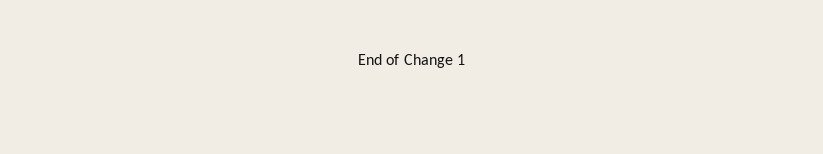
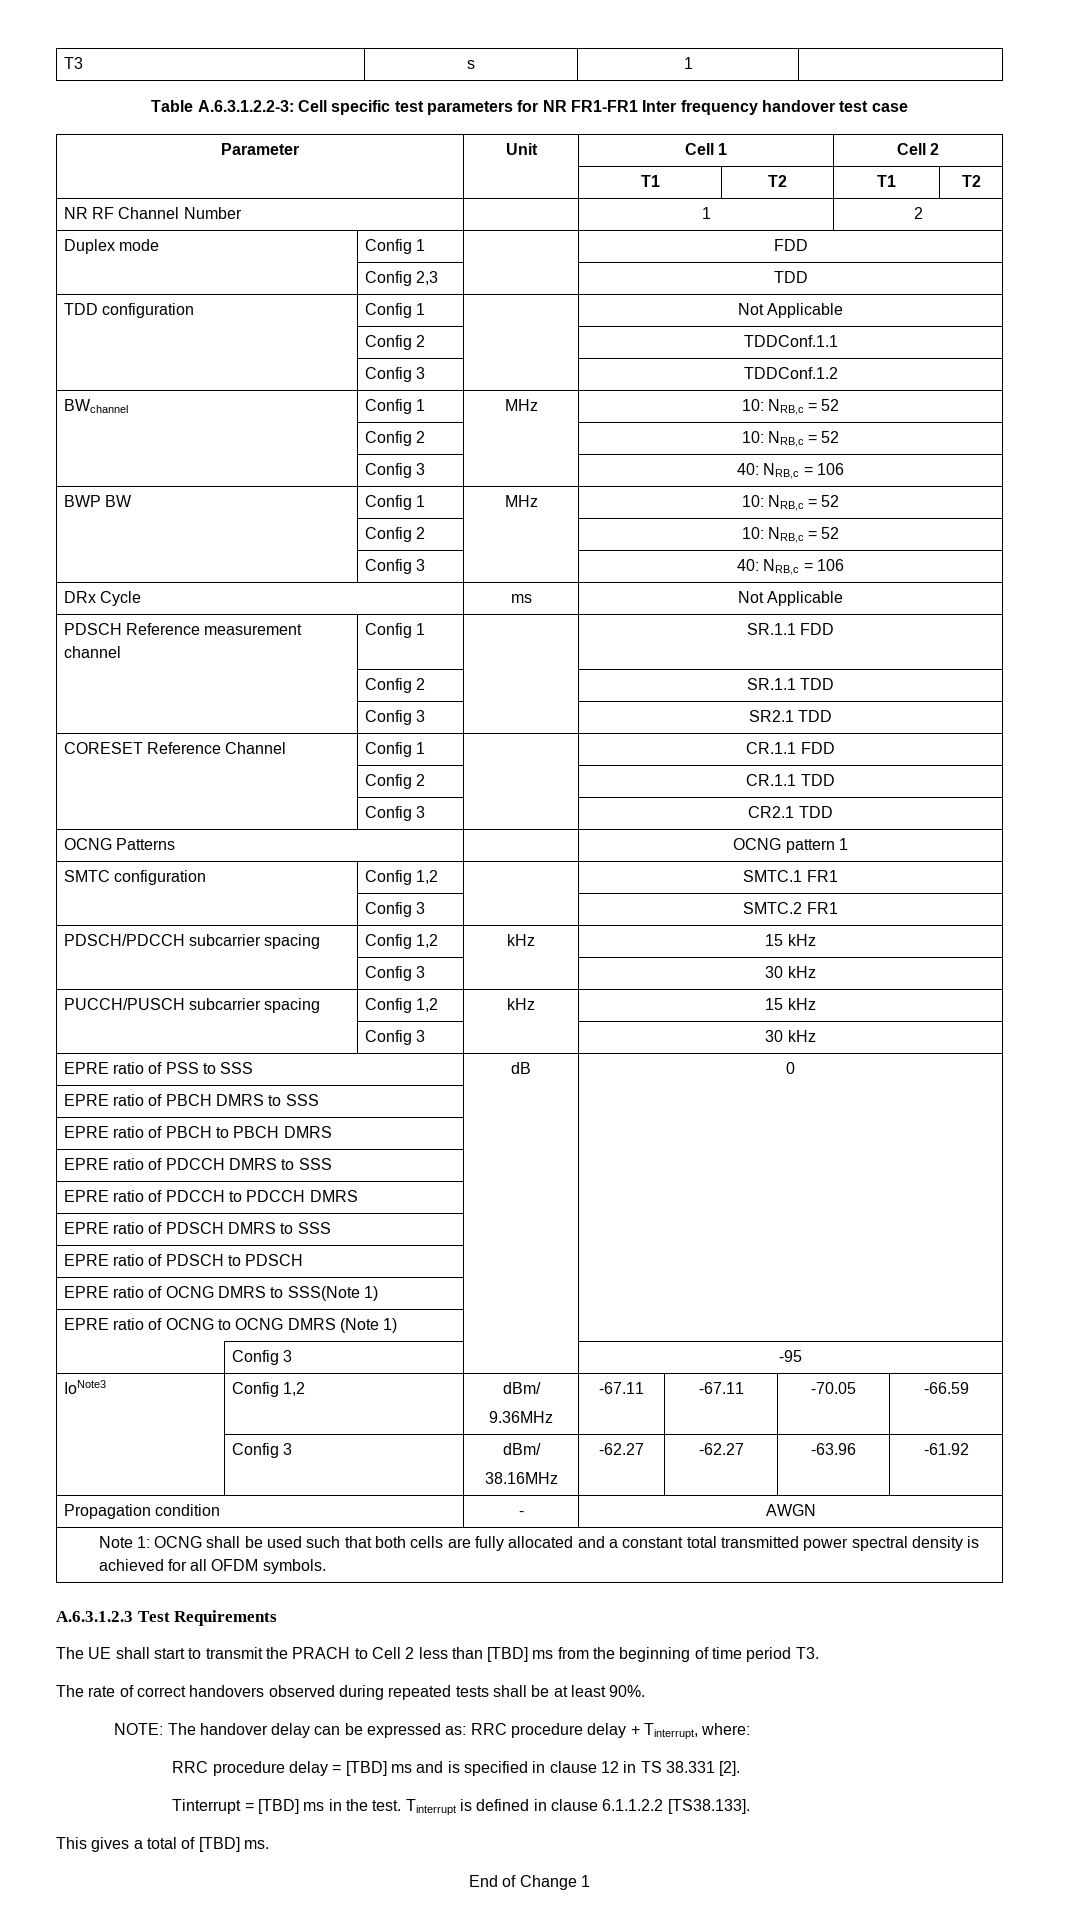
(358, 59) none -> [63,57,83,69] [467,60,475,69] [683,57,693,69] [151,100,908,115] [221,143,299,155] [505,143,538,155] [684,143,728,155] [896,143,940,155] [640,175,660,187] [768,175,787,187] [877,175,896,187] [961,175,981,187] [63,207,242,219] [701,207,711,219] [913,207,923,219] [63,239,159,254] [364,239,425,254] [773,239,808,251] [364,271,438,286] [773,271,808,283] [63,303,194,318] [364,303,425,318] [737,303,844,318] [364,335,425,350] [743,335,838,347] [364,367,425,382] [743,367,838,379] [63,399,128,413] [364,399,425,414] [504,399,538,411] [741,399,840,415] [364,431,425,446] [741,431,840,447] [364,463,425,478] [737,463,844,479] [63,495,132,507] [364,495,425,510] [504,495,538,507] [741,495,840,511] [364,527,425,542] [741,527,840,543] [364,559,425,574] [737,559,844,575] [63,591,141,606] [510,594,532,603] [737,591,844,606] [63,623,303,635] [63,646,121,658] [364,623,425,638] [746,623,835,635] [364,678,425,693] [746,678,835,690] [364,710,425,725] [748,710,833,722] [63,742,287,754] [364,742,425,757] [746,742,835,754] [364,774,425,789] [746,774,835,786] [364,806,425,821] [748,806,833,818] [63,838,175,850] [733,838,848,853] [63,870,206,885] [364,870,438,885] [743,870,838,882] [364,902,425,917] [743,902,838,914] [63,934,321,949] [364,934,438,949] [507,934,535,946] [765,934,816,946] [364,966,425,981] [765,966,816,978] [63,998,321,1013] [364,998,438,1013] [507,998,535,1010] [765,998,816,1010] [364,1030,425,1045] [765,1030,816,1042] [63,1062,254,1074] [511,1062,531,1074] [786,1062,795,1074] [63,1094,319,1106] [63,1126,332,1138] [63,1158,332,1170] [63,1190,358,1202] [63,1222,331,1234] [63,1254,304,1266] [63,1286,378,1301] [63,1318,398,1333] [231,1350,292,1365] [779,1350,802,1362] [63,1380,106,1394] [231,1382,305,1397] [502,1382,541,1394] [489,1411,553,1423] [599,1382,644,1394] [698,1382,744,1394] [811,1382,856,1394] [923,1382,969,1394] [231,1443,292,1458] [502,1443,541,1455] [484,1472,558,1484] [599,1443,644,1455] [698,1443,744,1455] [811,1443,856,1455] [923,1443,969,1455] [63,1504,220,1519] [518,1511,524,1516] [765,1504,816,1516] [98,1536,980,1551] [98,1559,326,1574] [56,1610,278,1626] [56,1647,819,1662] [56,1685,646,1700] [114,1723,751,1739] [172,1761,741,1776] [172,1799,750,1815] [56,1837,269,1852] T3 | s | 1 | // Table A.6.3.1.2.2-3: Cell specific test parameters for NR FR1-FR1 Inter frequency handover test case // Parameter | Unit | Cell 1 | Cell 2 // | | T1 | T2 | T1 | T2 // NR RF Channel Number | | 1 | 2 // Duplex mode | Config 1 | | FDD // | Config 2,3 | | TDD // TDD configuration | Config 1 | | Not Applicable // | Config 2 | | TDDConf.1.1 // | Config 3 | | TDDConf.1.2 // BWchannel | Config 1 | MHz | 10: NRB,c = 52 // | Config 2 | | 10: NRB,c = 52 // | Config 3 | | 40: NRB,c = 106 // BWP BW | Config 1 | MHz | 10: NRB,c = 52 // | Config 2 | | 10: NRB,c = 52 // | Config 3 | | 40: NRB,c = 106 // DRx Cycle | ms | Not Applicable // PDSCH Reference measurement channel | Config 1 | | SR.1.1 FDD // | Config 2 | | SR.1.1 TDD // | Config 3 | | SR2.1 TDD // CORESET Reference Channel | Config 1 | | CR.1.1 FDD // | Config 2 | | CR.1.1 TDD // | Config 3 | | CR2.1 TDD // OCNG Patterns | | OCNG pattern 1 // SMTC configuration | Config 1,2 | | SMTC.1 FR1 // | Config 3 | | SMTC.2 FR1 // PDSCH/PDCCH subcarrier spacing | Config 1,2 | kHz | 15 kHz // | Config 3 | | 30 kHz // PUCCH/PUSCH subcarrier spacing | Config 1,2 | kHz | 15 kHz // | Config 3 | | 30 kHz // EPRE ratio of PSS to SSS | dB | 0 // EPRE ratio of PBCH DMRS to SSS | | // EPRE ratio of PBCH to PBCH DMRS | | // EPRE ratio of PDCCH DMRS to SSS | | // EPRE ratio of PDCCH to PDCCH DMRS | | // EPRE ratio of PDSCH DMRS to SSS | | // EPRE ratio of PDSCH to PDSCH | | // EPRE ratio of OCNG DMRS to SSS(Note 1) | | // EPRE ratio of OCNG to OCNG DMRS (Note 1) | | // | Config 3 | | -95 // IoNote3 | Config 1,2 | dBm/ // 9.36MHz | -67.11 | -67.11 | -70.05 | -66.59 // | Config 3 | dBm/ // 38.16MHz | -62.27 | -62.27 | -63.96 | -61.92 // Propagation condition | - | AWGN // Note 1: OCNG shall be used such that both cells are fully allocated and a constant total transmitted power spectral density is achieved for all OFDM symbols. // A.6.3.1.2.3 Test Requirements // The UE shall start to transmit the PRACH to Cell 2 less than [TBD] ms from the beginning of time period T3. // The rate of correct handovers observed during repeated tests shall be at least 90%. // NOTE: The handover delay can be expressed as: RRC procedure delay + Tinterrupt, where: // RRC procedure delay = [TBD] ms and is specified in clause 12 in TS 38.331 [2]. // Tinterrupt = [TBD] ms in the test. Tinterrupt is defined in clause 6.1.1.2.2 [TS38.133]. // This gives a total of [TBD] ms. //

